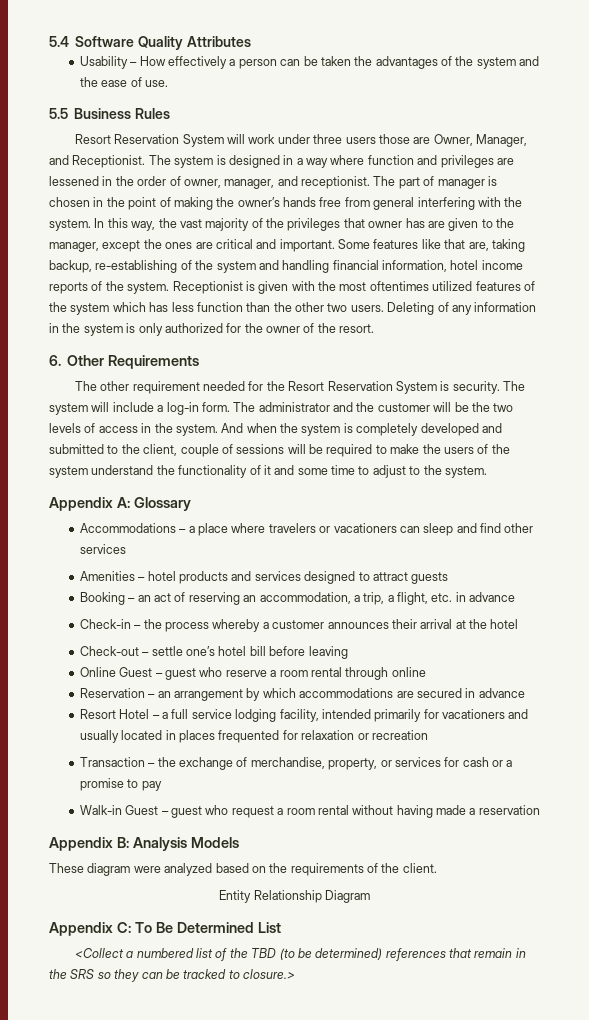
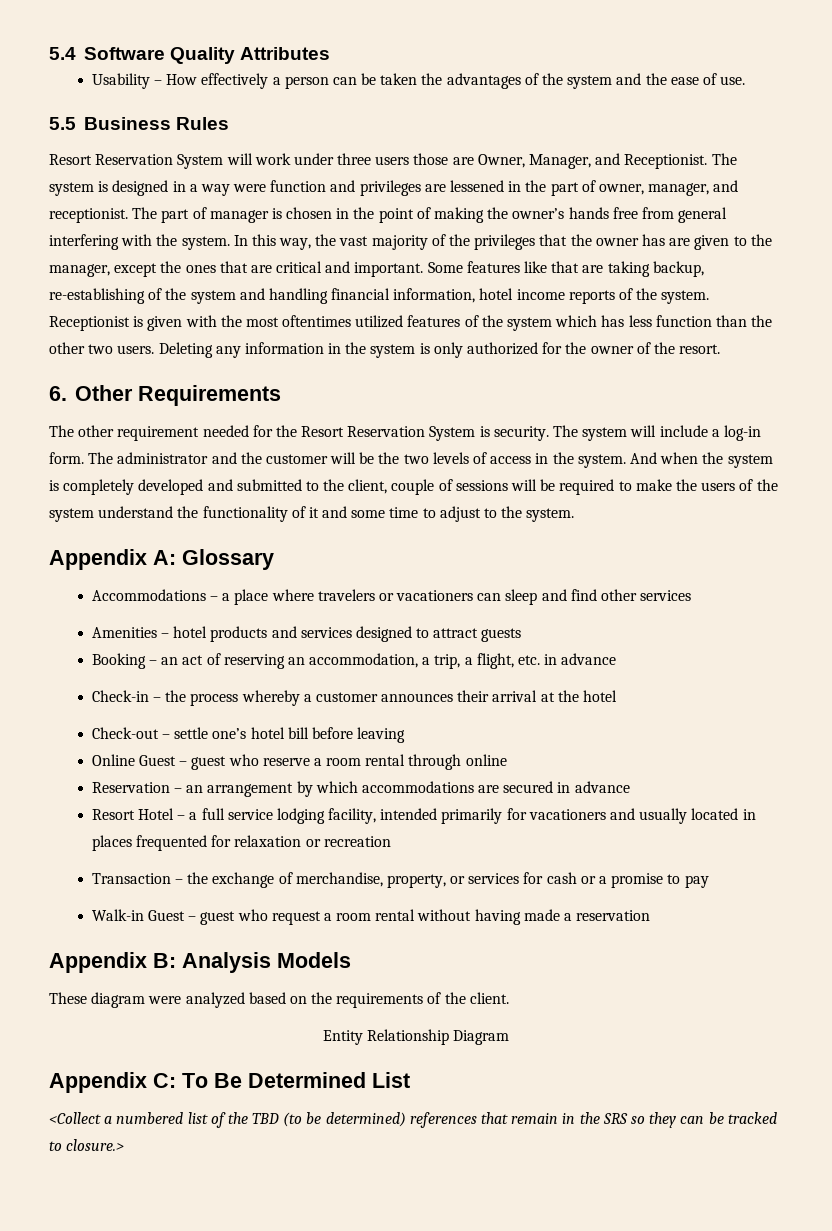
[330,155,365,165] where -> [233,184,267,192] were
[137,176,167,186] order -> [550,182,579,196] part
(365, 223) none -> [570,234,592,246] the
(193, 245) none -> [219,261,248,273] that
[468,242,489,251] are, -> [582,265,604,273] are
[437,302,449,312] of -> (213, 350) none

